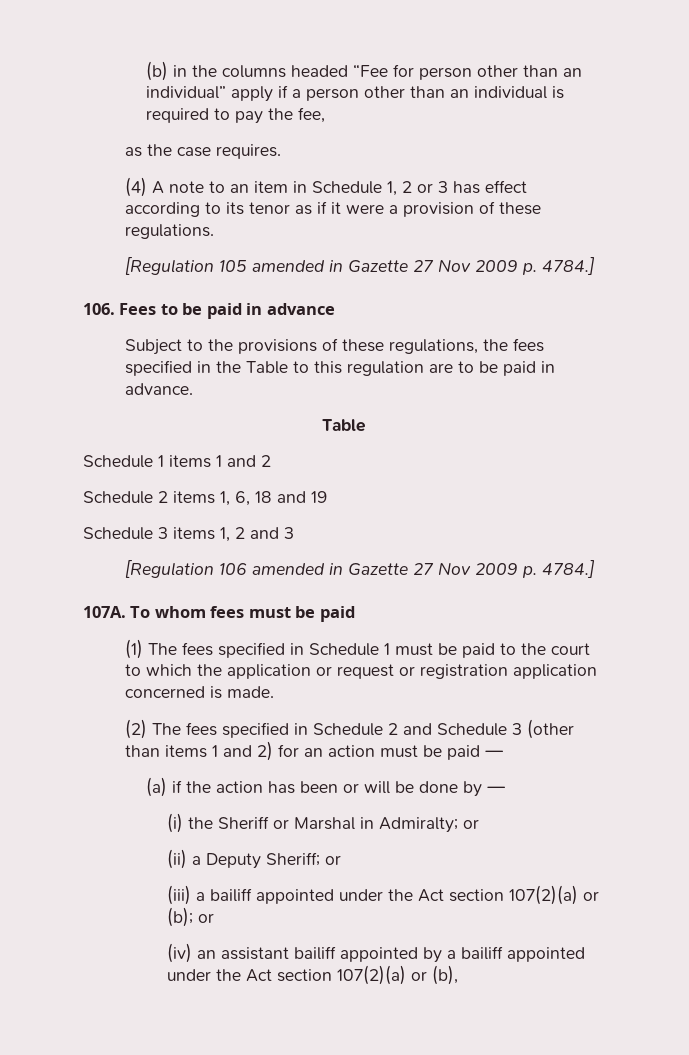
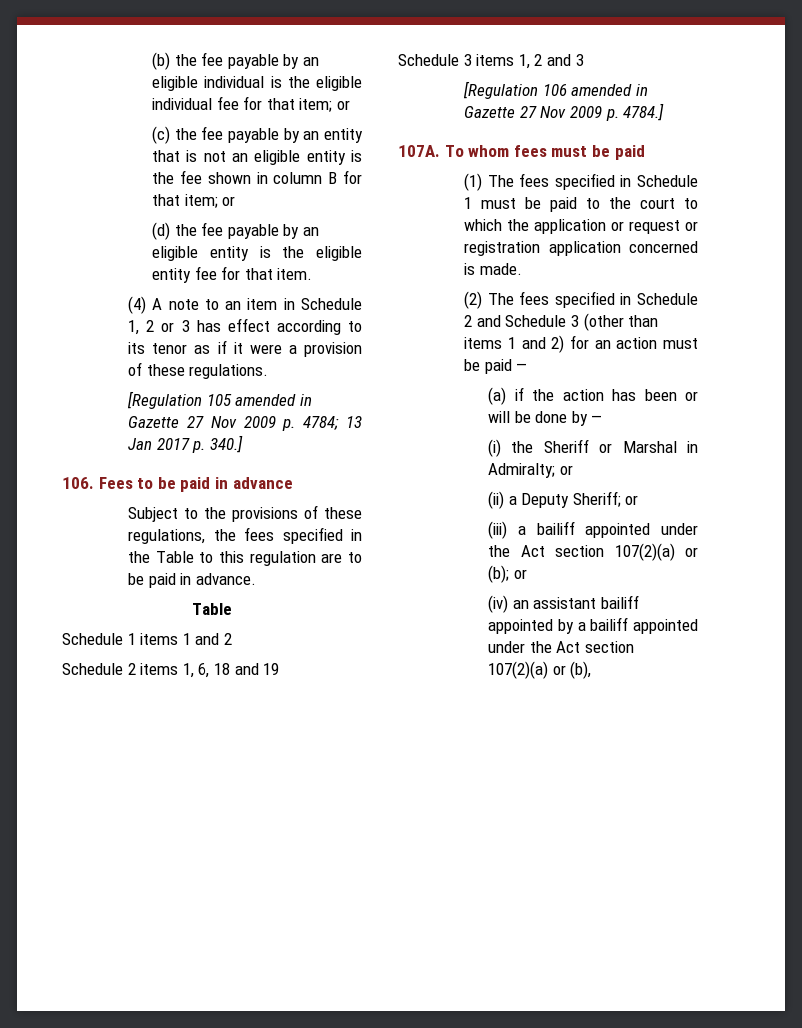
[173,64,583,80] [146,85,565,102] [146,107,326,124] [125,144,282,159] in the columns headed “Fee for person other than an individual” apply if a person other than an individual is required to pay the fee, // as the case requires. -> [174,52,319,69] [152,76,362,91] [152,96,350,112] [152,126,363,144] [152,150,362,165] [152,170,362,184] [152,194,236,208] [152,222,319,240] [152,246,362,261] [152,266,313,283] the fee payable by an eligible individual is the eligible individual fee for that item; or // (c) the fee payable by an entity that is not an eligible entity is the fee shown in column B for that item; or // (d) the fee payable by an eligible entity is the eligible entity fee for that item.
[542,257,596,275] 4784.] -> [303,416,362,430] [128,435,243,453] 4784; 13 Jan 2017 p. 340.]

